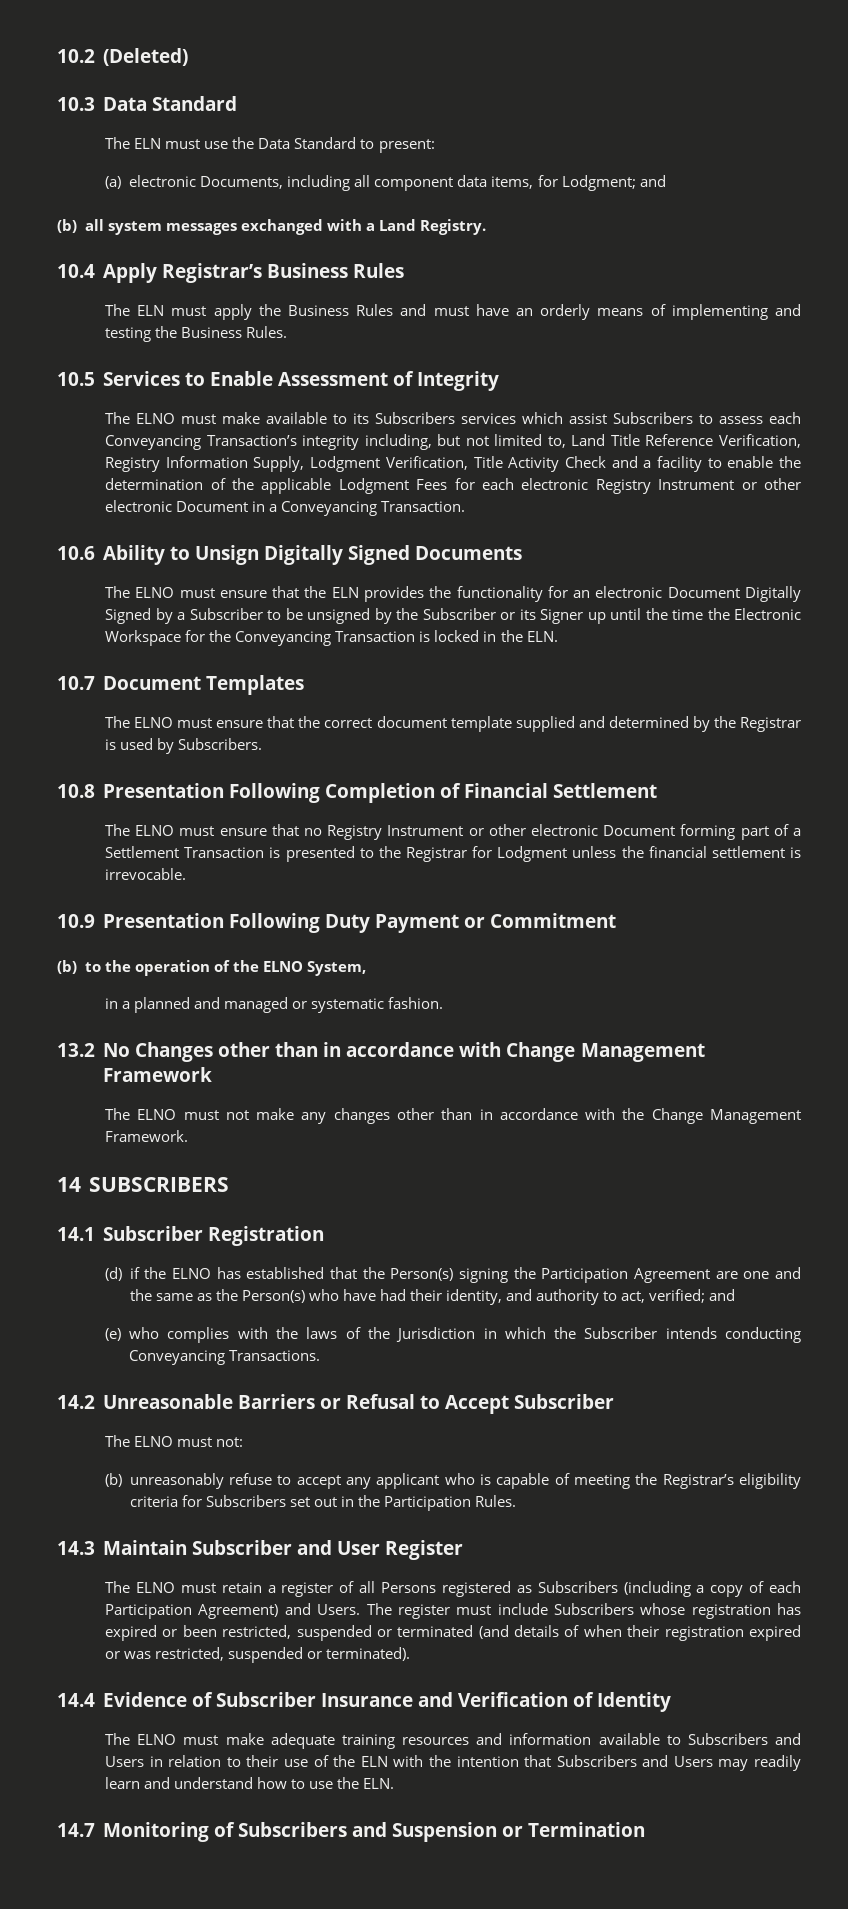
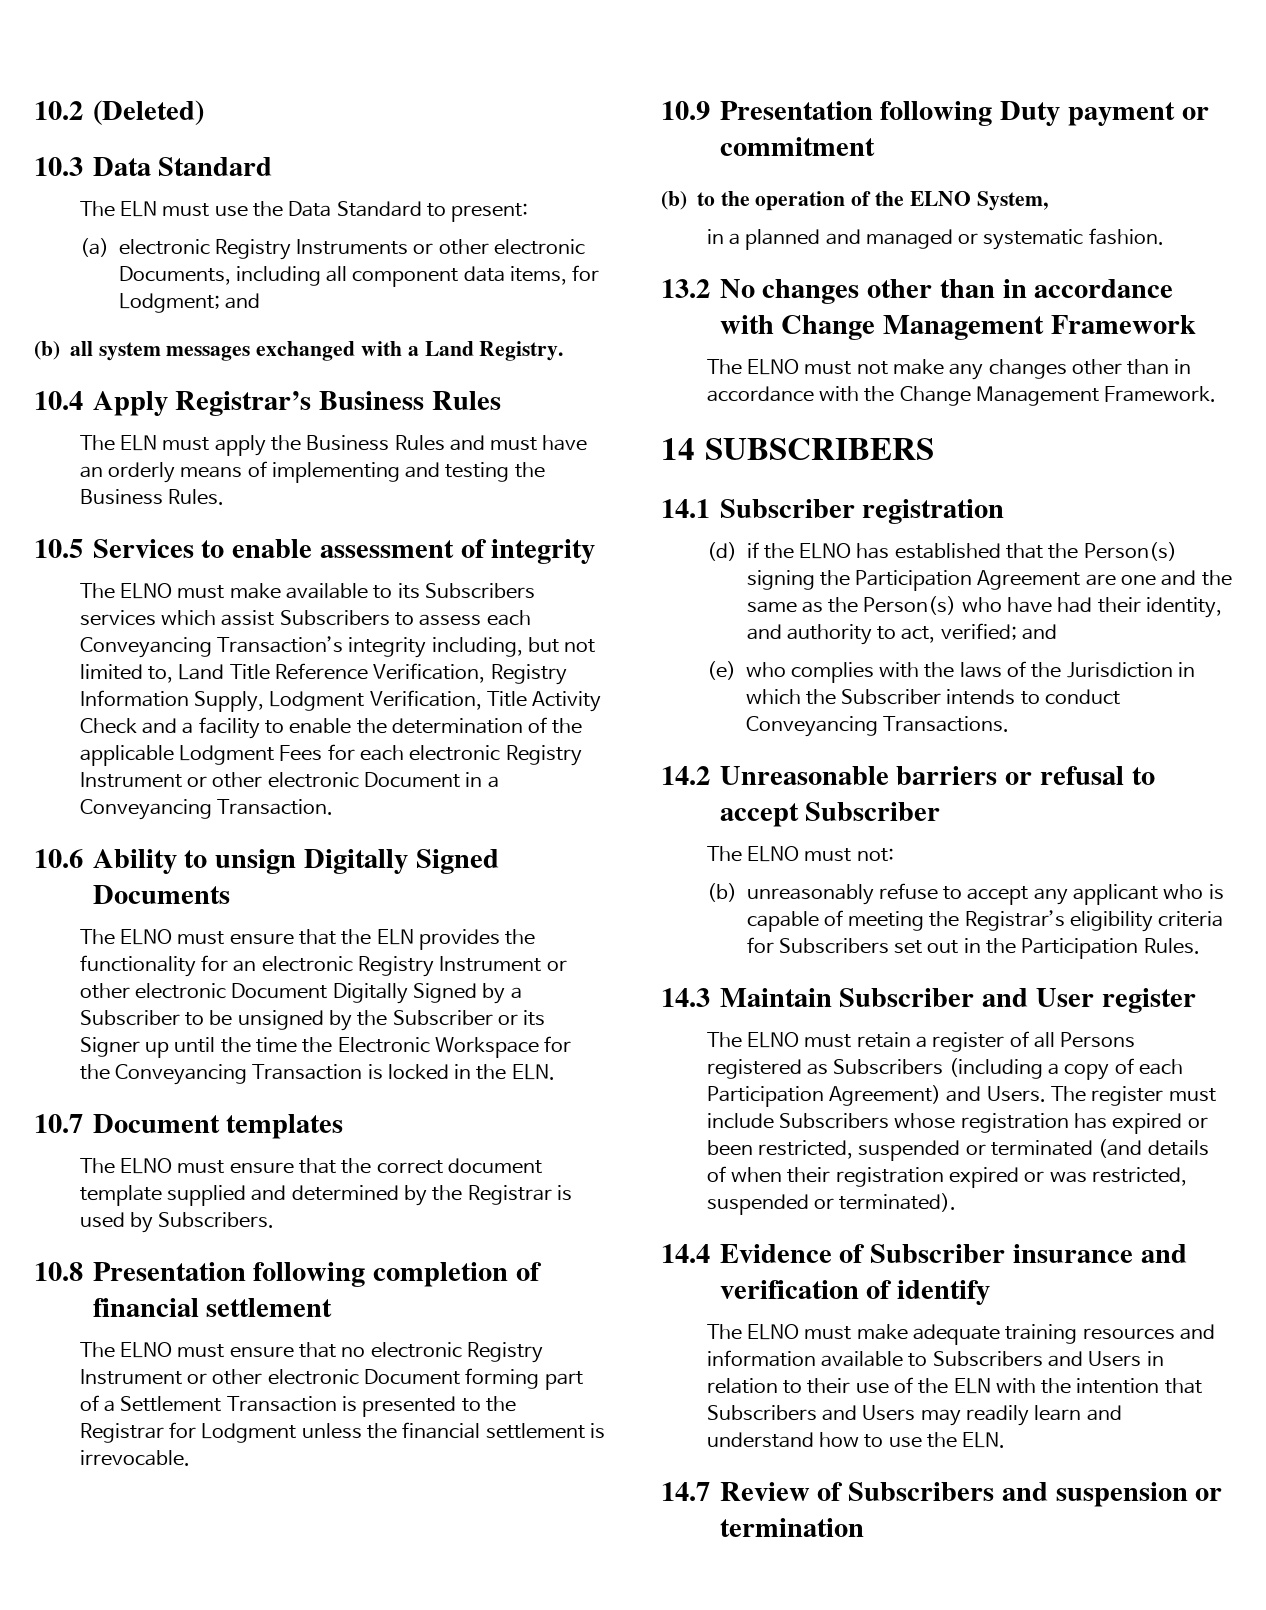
(197, 181) none -> [214,239,586,260] Registry Instruments or other electronic
[209,371,500,391] Enable Assessment of Integrity -> [232,539,596,564] enable assessment of integrity
[194,545,259,565] Unsign -> [215,849,297,874] unsign
(663, 592) none -> [357,956,567,977] [79,983,227,999] Registry Instrument or other electronic
[205,675,304,695] Templates -> [226,1114,344,1139] templates
[228,783,658,803] Following Completion of Financial Settlement -> [253,1262,542,1287] [92,1298,333,1317] following completion of financial settlement
(323, 832) none -> [370,1342,462,1358] electronic
[228,913,617,933] Following Duty Payment or Commitment -> [880,101,1209,126] [719,137,875,156] following Duty payment or commitment
[134,1042,213,1062] Changes -> [762,279,860,304] changes
[207,1226,324,1246] Registration -> [862,499,1005,524] registration
[725,1327,802,1343] conducting -> [1020,689,1121,705] to conduct
[237,1394,510,1414] Barriers or Refusal to Accept -> [896,766,1155,785] [719,803,799,827] barriers or refusal to accept
[385,1540,464,1560] Register -> [1101,988,1196,1013] register
[320,1692,672,1712] Insurance and Verification of Identity -> [1012,1244,1187,1263] [719,1280,991,1305] insurance and verification of identify
[102,1822,209,1842] Monitoring -> [719,1482,810,1501] Review
[392,1822,646,1842] Suspension or Termination -> [1055,1482,1223,1507] [719,1518,864,1537] suspension or termination

